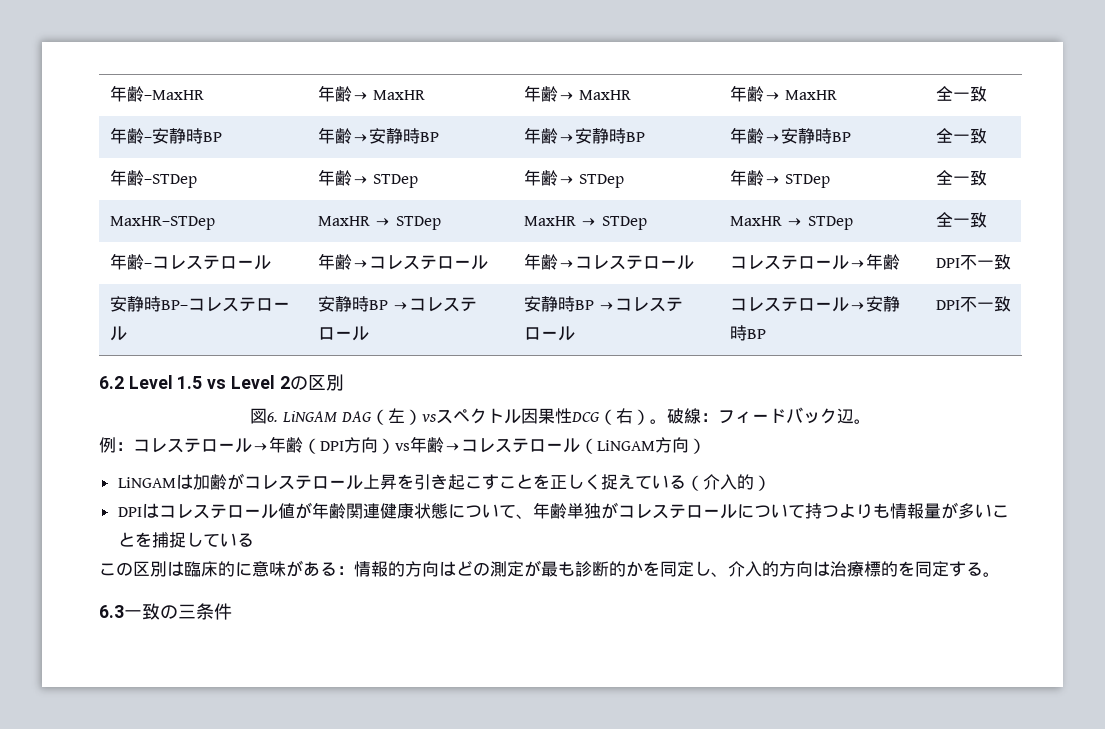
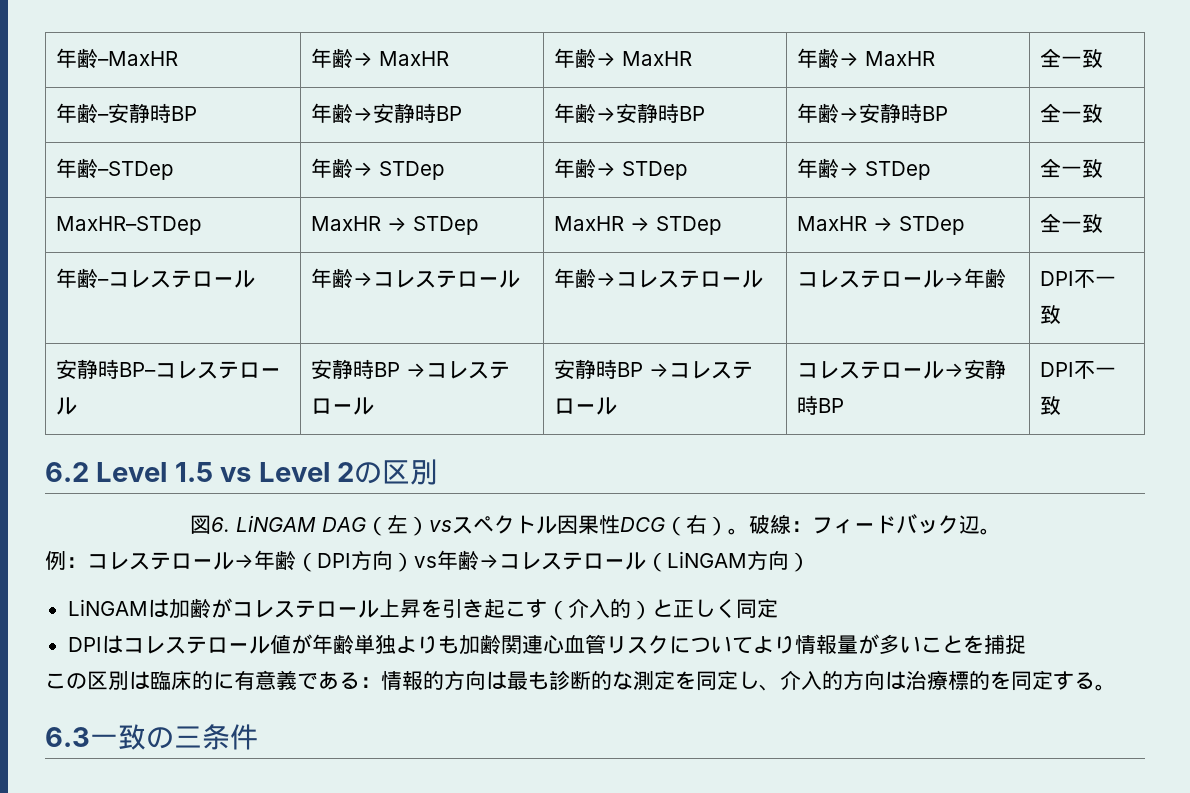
[498,474,686,490] ことを正しく捉えている -> (547, 608) none
(771, 483) none -> [651,598,778,619] と正しく同定
[345,502,890,519] 関連健康状態について、年齢単独がコレステロールについて持つよりも -> [353,634,795,655] 単独よりも加齢関連心血管リスクについてより
[185,532,254,547] している -> (1026, 644) none
[252,560,303,577] 意味が -> [234,670,318,690] 有意義で
[456,560,541,577] どの測定が -> (507, 680) none
[626,561,643,577] か -> [612,670,675,690] な測定

